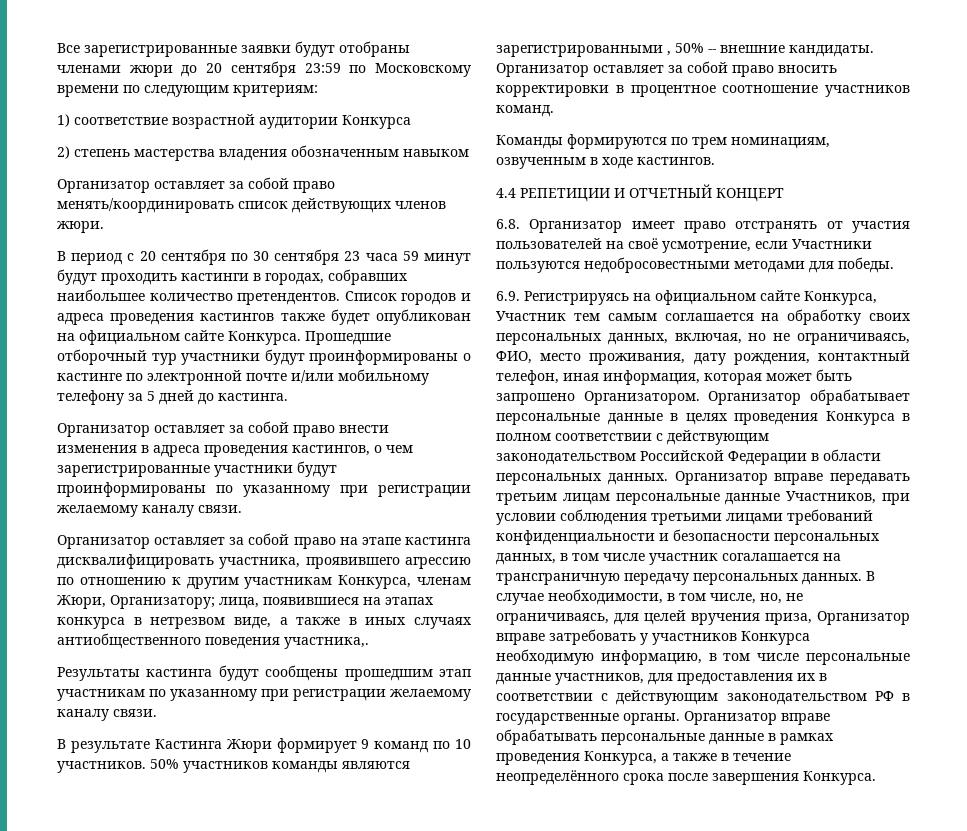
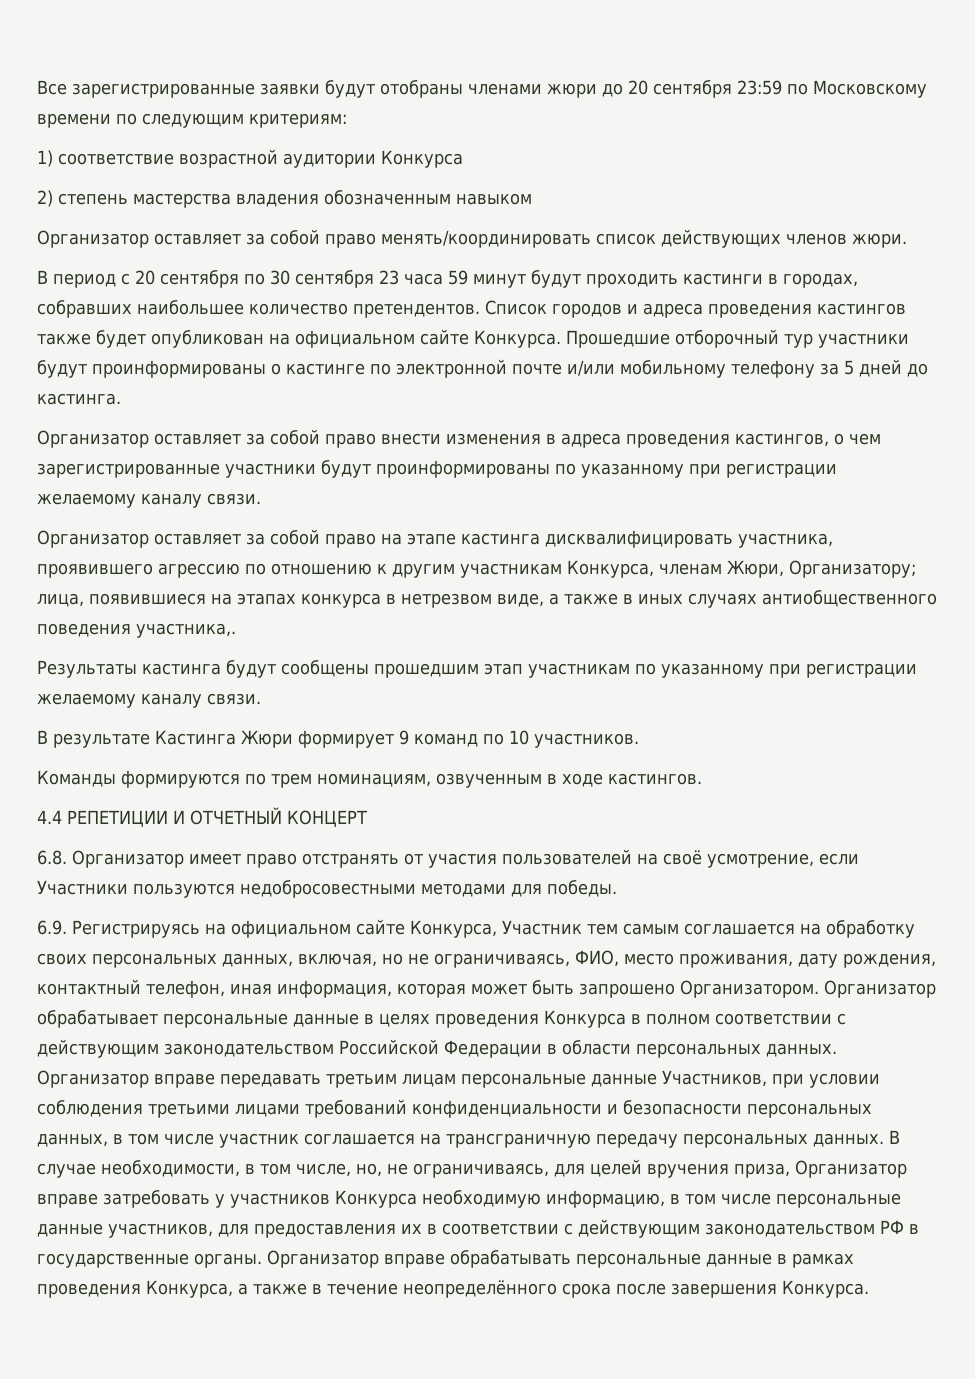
[150,759,410,773] [496,43,874,57] [496,61,837,77] [496,85,910,97] [496,105,554,117] 50% участников команды являются зарегистрированными , 50% -- внешние кандидаты. Организатор оставляет за собой право вносить корректировки в процентное соотношение участников команд. -> (639, 740) none
[722,553,819,561] согалашается -> [304,1133,415,1145] соглашается

